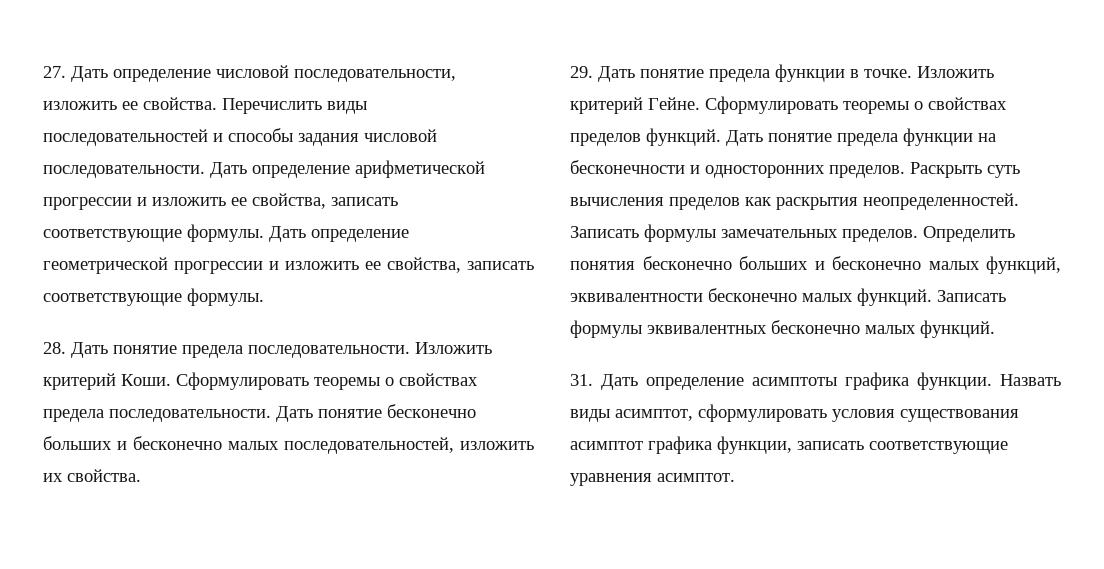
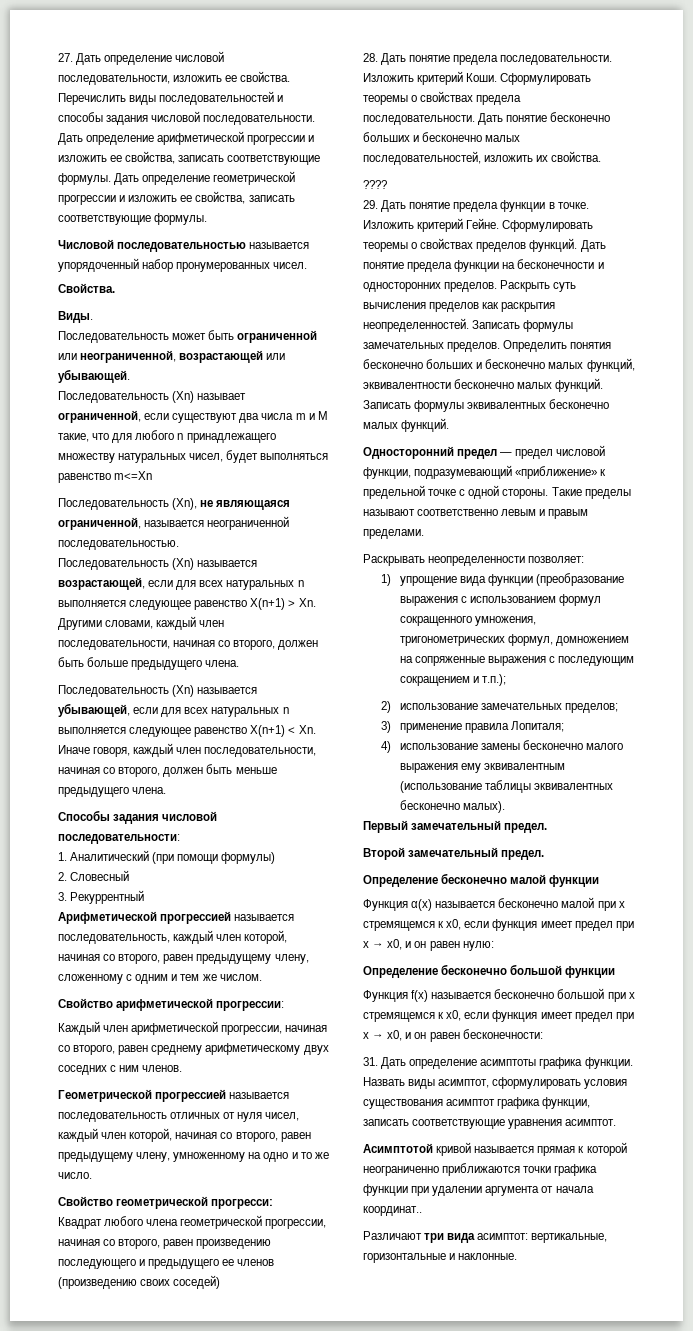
(264, 297) none -> [58,239,310,252] [58,258,308,272] [58,283,115,293] [58,311,93,323] [58,330,318,343] [58,350,286,363] [58,369,130,383] [58,391,247,403] [58,410,328,423] [58,430,276,443] [58,450,329,463] [58,471,153,483] [58,498,291,510] [58,516,290,530] [58,540,179,550] [58,558,258,570] [58,577,304,590] [58,598,316,610] [58,616,225,630] [58,640,319,650] [58,657,240,670] [58,685,258,697] [58,703,289,717] [58,725,316,737] [58,743,317,757] [58,764,277,777] [58,787,167,797] [58,810,218,824] [58,834,180,844] [58,850,276,864] [58,870,130,881] [58,890,145,904] [58,911,295,924] [58,930,288,944] [58,954,309,964] [58,974,262,984] [58,998,285,1011] [58,1021,328,1035] [58,1043,329,1055] [58,1065,183,1075] [58,1089,290,1102] [58,1112,300,1122] [58,1128,311,1142] [58,1152,329,1162] [58,1172,92,1179] [58,1196,274,1209] [58,1215,327,1229] [58,1239,272,1249] [58,1259,275,1269] [58,1275,221,1289] // Числовой последовательностью называется упорядоченный набор пронумерованных чисел. // Свойства. // Виды. // Последовательность может быть ограниченной или неограниченной, возрастающей или убывающей. // Последовательность (Xn) называет ограниченной, если существуют два числа m и M такие, что для любого n принадлежащего множеству натуральных чисел, будет выполняться равенство m<=Xn // Последовательность (Xn), не являющаяся ограниченной, называется неограниченной последовательностью. // Последовательность (Xn) называется возрастающей, если для всех натуральных n выполняется следующее равенство X(n+1) > Xn. Другими словами, каждый член последовательности, начиная со второго, должен быть больше предыдущего члена. // Последовательность (Xn) называется убывающей, если для всех натуральных n выполняется следующее равенство X(n+1) < Xn. Иначе говоря, каждый член последовательности, начиная со второго, должен быть меньше предыдущего члена. // Способы задания числовой последовательности: // 1. Аналитический (при помощи формулы) // 2. Словесный // 3. Рекуррентный // Арифметической прогрессией называется последовательность, каждый член которой, начиная со второго, равен предыдущему члену, сложенному с одним и тем же числом. // Свойство арифметической прогрессии: // Каждый член арифметической прогрессии, начиная со второго, равен среднему арифметическому двух соседних с ним членов. // Геометрической прогрессией называется последовательность отличных от нуля чисел, каждый член которой, начиная со второго, равен предыдущему члену, умноженному на одно и то же число. // Свойство геометрической прогресси: // Квадрат любого члена геометрической прогрессии, начиная со второго, равен произведению последующего и предыдущего ее членов (произведению своих соседей)
(141, 475) none -> [363,180,387,189] // ????
(995, 329) none -> [363,445,606,459] [363,465,607,479] [363,485,631,499] [363,509,589,519] [363,529,424,539] [363,554,585,566] [381,573,624,586] [399,594,601,606] [399,616,536,626] [399,634,629,646] [399,656,635,666] [399,674,506,686] [381,701,618,713] [381,721,564,733] [381,740,623,753] [399,763,565,773] [399,780,613,793] [399,800,505,813] [363,820,548,833] [363,847,545,860] [363,873,600,887] [363,897,625,911] [363,919,634,931] [363,939,494,951] [363,964,616,978] [363,988,635,1002] [363,1010,634,1022] [363,1029,543,1042] // Односторонний предел — предел числовой функции, подразумевающий «приближение» к предельной точке с одной стороны. Такие пределы называют соответственно левым и правым пределами. // Раскрывать неопределенности позволяет: // 1) упрощение вида функции (преобразование выражения с использованием формул сокращенного умножения, тригонометрических формул, домножением на сопряженные выражения с последующим сокращением и т.п.); // 2) использование замечательных пределов; // 3) применение правила Лопиталя; // 4) использование замены бесконечно малого выражения ему эквивалентным (использование таблицы эквивалентных бесконечно малых). // Первый замечательный предел. // Второй замечательный предел. // Определение бесконечно малой функции // Функция α(x) называется бесконечно малой при x стремящемся к x0, если функция имеет предел при x → x0, и он равен нулю: // Определение бесконечно большой функции // Функция f(x) называется бесконечно большой при x стремящемся к x0, если функция имеет предел при x → x0, и он равен бесконечности:
(735, 477) none -> [363,1142,627,1156] [363,1163,598,1176] [363,1184,594,1196] [363,1206,422,1216] [363,1231,608,1243] [363,1253,518,1263] // Асимптотой кривой называется прямая к которой неограниченно приближаются точки графика функции при удалении аргумента от начала координат.. // Различают три вида асимптот: вертикальные, горизонтальные и наклонные.

